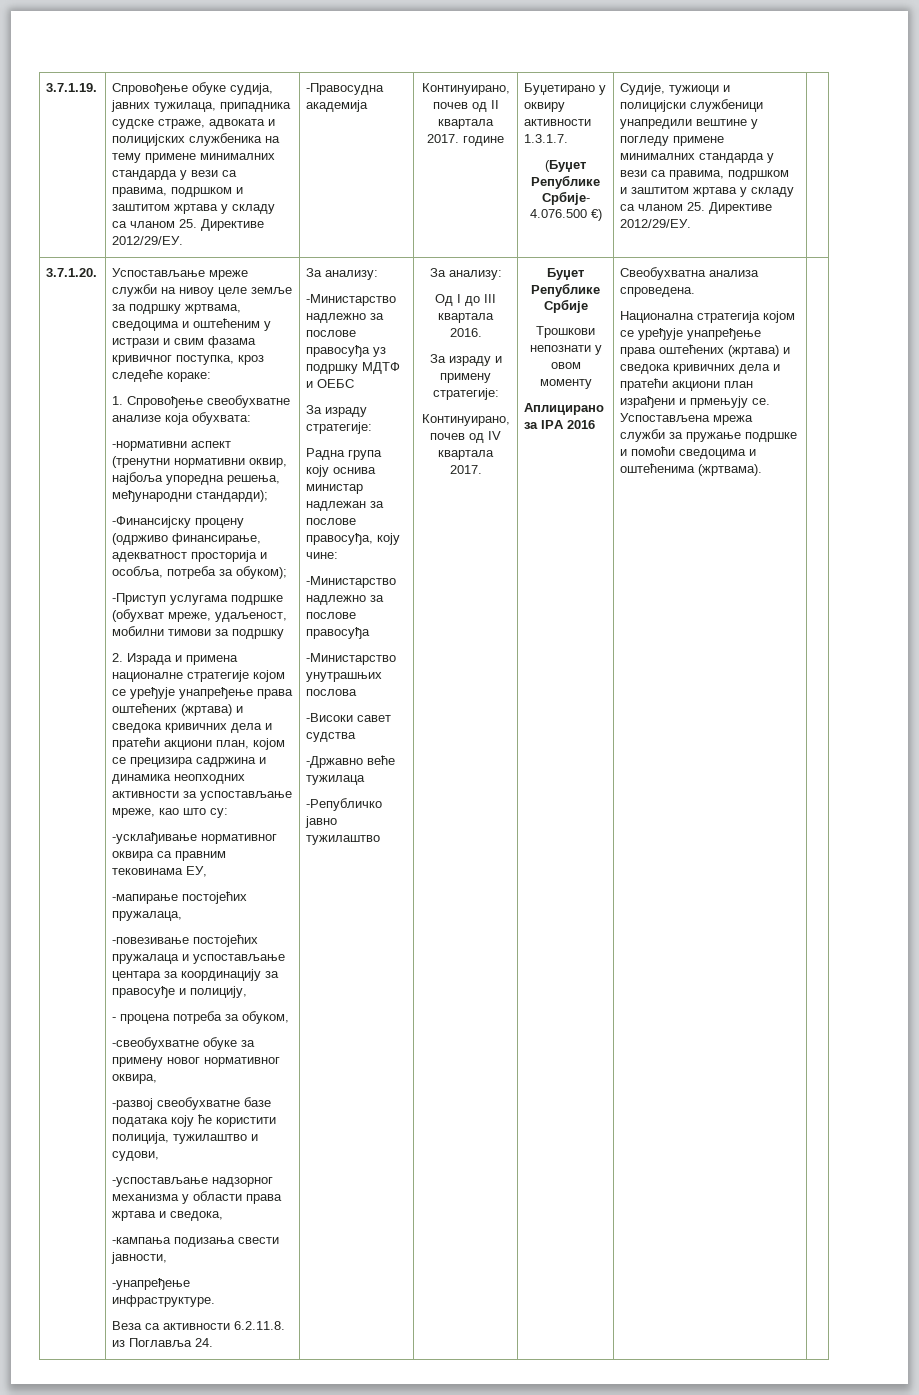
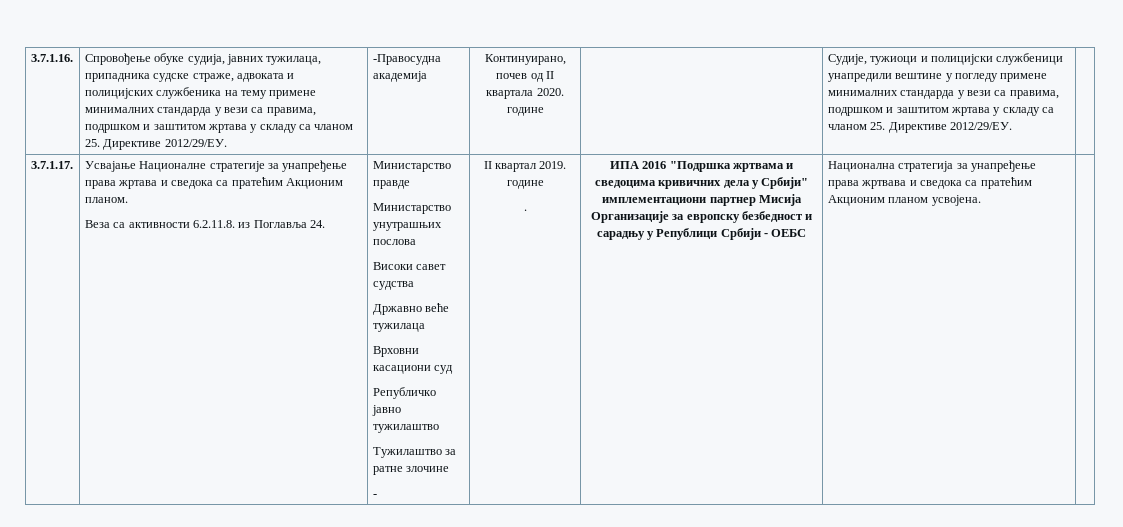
[46,83,98,92] 3.7.1.19. -> [30,54,73,62] 3.7.1.16.
[427,134,459,143] 2017. -> [536,88,564,96] 2020.
[524,83,607,95] [524,102,566,112] [524,119,592,126] [524,134,569,143] [545,160,586,172] [531,175,600,189] [541,191,590,205] [529,209,602,221] Буџетирано у оквиру активности 1.3.1.7. // (Буџет Републике Србије- 4.076.500 €) -> (544, 111) none
[46,268,98,277] [112,268,249,280] [112,284,293,297] [112,304,242,314] [112,318,272,331] [112,336,257,348] [112,355,265,365] [112,369,212,382] [112,395,291,408] [112,412,252,425] [112,441,232,451] [112,456,288,468] [112,472,281,485] [112,490,269,502] [112,516,245,528] [112,533,262,545] [112,550,268,562] [112,566,288,579] [112,593,284,605] [112,609,288,622] [112,626,285,639] [112,653,239,665] [112,670,286,682] [112,687,294,699] [112,703,244,716] [112,723,273,733] [112,737,286,750] [112,757,267,767] [112,774,246,784] [112,791,293,801] [112,808,229,818] [112,832,278,844] [112,851,227,861] [112,866,208,877] [112,891,248,904] [112,911,183,921] [112,934,259,947] [112,954,286,964] [112,969,280,981] [112,986,248,998] [112,1011,290,1024] [112,1037,256,1050] [112,1057,281,1067] [112,1074,158,1084] [112,1097,272,1110] [112,1114,277,1127] [112,1132,259,1144] [112,1151,160,1161] [112,1177,274,1187] [112,1191,283,1204] [112,1211,224,1221] [112,1237,280,1247] [111,1252,168,1264] [112,1278,191,1290] [112,1295,216,1307] 3.7.1.20. | Успостављање мреже служби на нивоу целе земље за подршку жртвама, сведоцима и оштећеним у истрази и свим фазама кривичног поступка, кроз следеће кораке: // 1. Спровођење свеобухватне анализе која обухвата: // -нормативни аспект (тренутни нормативни оквир, најбоља упоредна решења, међународни стандарди); // -Финансијску процену (одрживо финансирање, адекватност просторија и особља, потреба за обуком); // -Приступ услугама подршке (обухват мреже, удаљеност, мобилни тимови за подршку // 2. Израда и примена националне стратегије којом се уређује унапређење права оштећених (жртава) и сведока кривичних дела и пратећи акциони план, којом се прецизира садржина и динамика неопходних активности за успостављање мреже, као што су: // -усклађивање нормативног оквира са правним тековинама ЕУ, // -мапирање постојећих пружалаца, // -повезивање постојећих пружалаца и успостављање центара за координацију за правосуђе и полицију, // - процена потреба за обуком, // -свеобухватне обуке за примену новог нормативног оквира, // -развој свеобухватне базе података коју ће користити полиција, тужилаштво и судови, // -успостављање надзорног механизма у области права жртава и сведока, // -кампања подизања свести јавности, // -унапређење инфраструктуре. -> [30,161,73,169] [84,160,348,172] [84,177,344,189] [84,197,128,203] 3.7.1.17. | Усвајање Националне стратегије за унапређење права жртава и сведока са пратећим Акционим планом.
[306,268,379,280] [306,294,397,306] [306,313,385,323] [306,330,357,337] [306,345,387,357] [306,362,401,374] [306,379,355,388] [306,405,368,417] [306,422,373,434] [306,448,383,460] [306,465,377,477] [306,484,364,494] [306,501,385,511] [306,518,357,525] [306,533,401,545] [306,552,339,559] [306,576,397,588] [306,595,385,605] [306,612,357,619] [306,627,371,639] [306,653,397,665] За анализу: // -Министарство надлежно за послове правосуђа уз подршку МДТФ и ОЕБС // За израду стратегије: // Радна група коју оснива министар надлежан за послове правосуђа, коју чине: // -Министарство надлежно за послове правосуђа // -Министарство -> [372,161,451,172] [372,180,410,189] [372,203,451,214] Министарство правде // Министарство
[306,713,354,722] -Високи -> [372,262,413,270] Високи
[306,756,364,768] -Државно -> [372,304,422,315] Државно
[306,798,383,811] [305,816,338,828] [306,835,381,845] [429,268,502,280] [435,294,496,306] [438,313,494,323] [449,328,482,337] [429,354,502,366] [440,373,491,383] [432,388,499,400] [421,414,510,426] [430,431,501,443] [438,450,494,460] [449,465,482,474] [547,268,584,280] [531,283,600,297] [543,299,588,313] [536,326,595,338] [529,345,602,355] [550,362,581,369] [539,379,592,389] [524,403,605,415] [524,420,596,429] [620,267,760,280] [620,287,696,297] [620,311,796,323] [620,328,762,340] [620,344,791,357] [620,364,781,374] [620,378,754,391] [620,396,771,408] [620,413,754,425] [620,429,798,442] [620,446,757,459] [620,463,763,476] -Републичко јавно тужилаштво | За анализу: // Од I до III квартала 2016. // За израду и примену стратегије: // Континуирано, почев од IV квартала 2017. | Буџет Републике Србије // Трошкови непознати у овом моменту // Аплицирано за IPA 2016 | Свеобухватна анализа спроведена. // Национална стратегија којом се уређује унапређење права оштећених (жртава) и сведока кривичних дела и пратећи акциони план израђени и прмењују се. Успостављена мрежа служби за пружање подршке и помоћи сведоцима и оштећенима (жртвама). -> [372,346,419,357] [372,365,454,374] [372,387,436,399] [371,405,401,416] [372,424,439,433] [372,447,457,458] [372,466,450,475] [372,494,377,497] [483,161,567,172] [506,180,544,189] [523,209,527,211] [609,161,794,172] [594,177,809,189] [602,194,802,206] [590,211,813,223] [596,228,807,240] [827,160,1036,172] [827,177,1032,189] [827,195,981,206] Врховни касациони суд // Републичко јавно тужилаштво // Тужилаштво за ратне злочине // - | II квартал 2019. године // . | ИПА 2016 "Подршка жртвама и сведоцима кривичних дела у Србији" имплементациони партнер Мисија Организације за европску безбедност и сарадњу у Републици Србији - ОЕБС | Национална стратегијa за унапређење права жртвава и сведока са пратећим Акционим планом усвојена.

